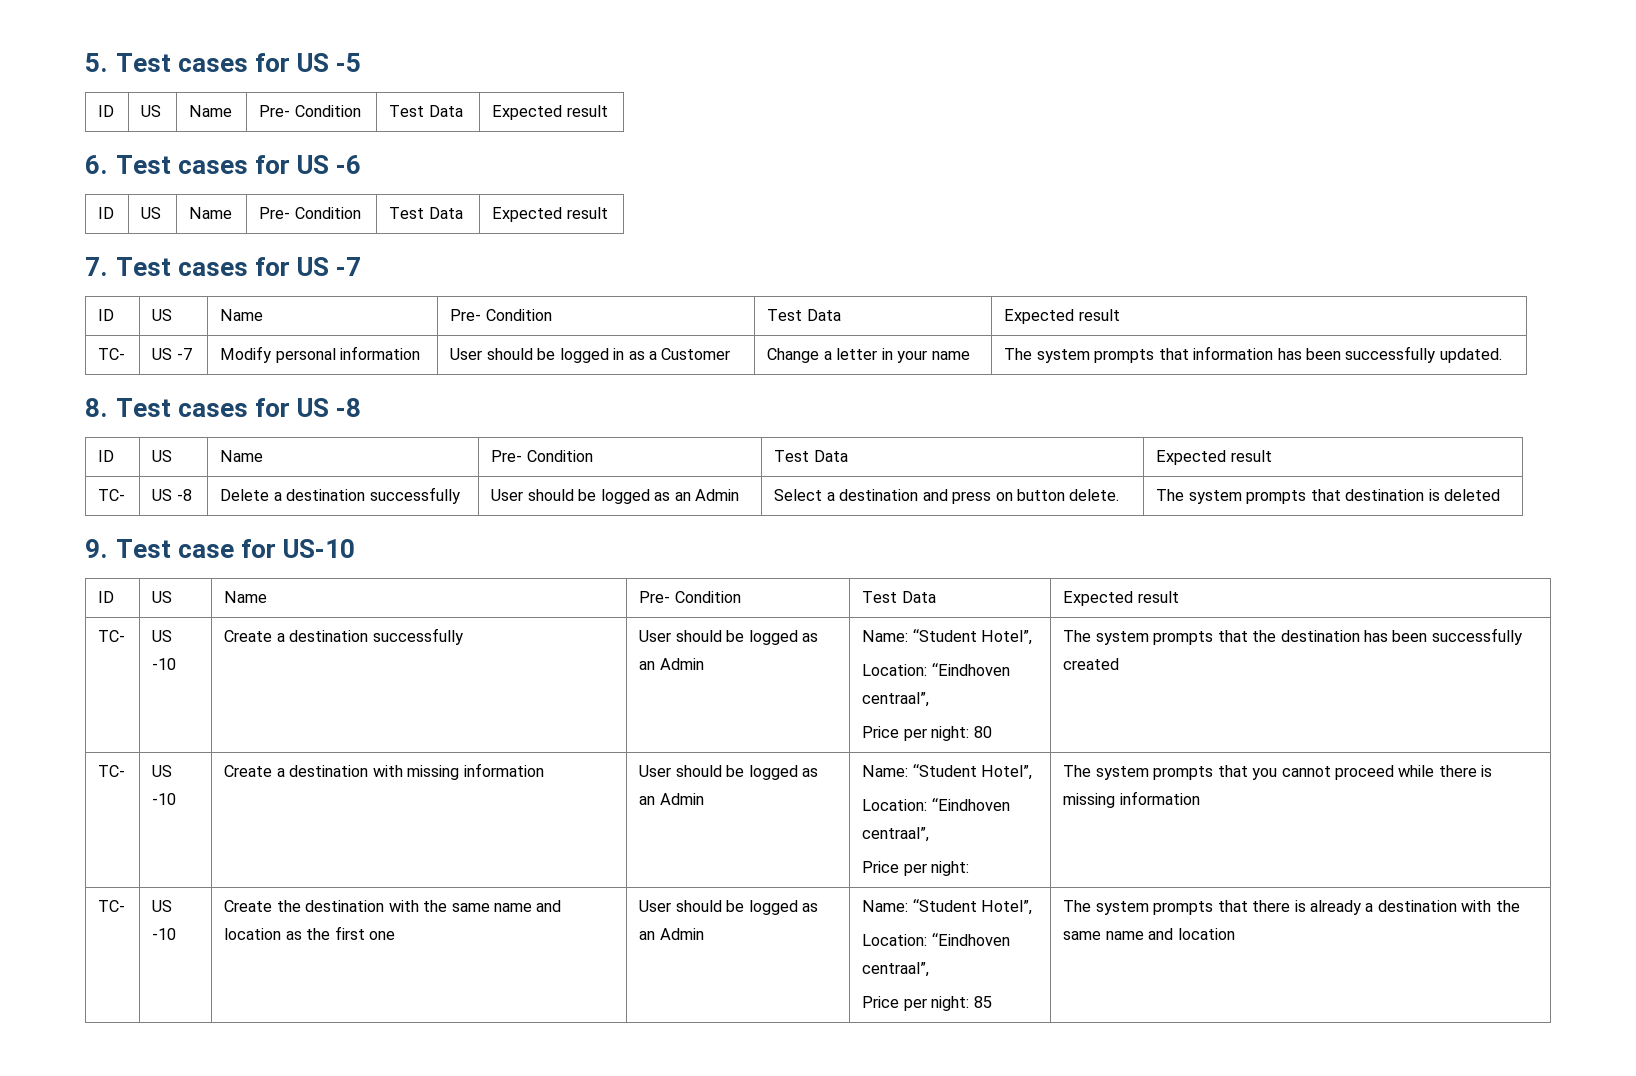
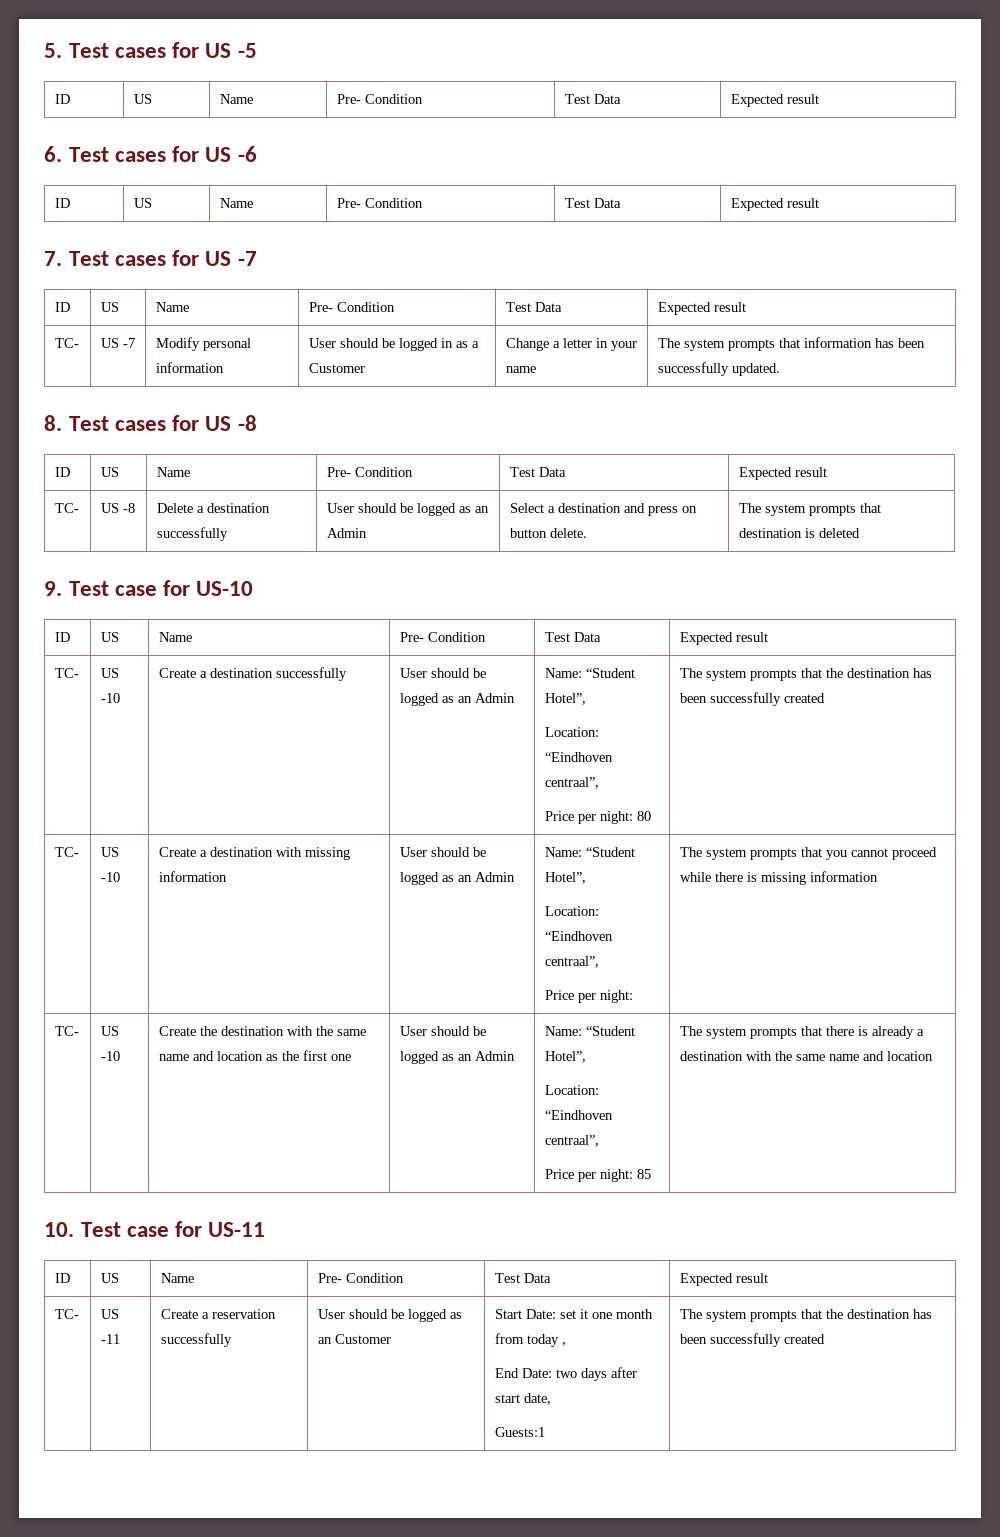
(1235, 934) none -> [44,1221,266,1237] [54,1273,70,1283] [100,1273,119,1283] [160,1273,194,1283] [317,1273,404,1283] [494,1273,551,1283] [679,1273,768,1286] [54,1309,79,1319] [100,1309,119,1319] [100,1334,120,1344] [160,1309,276,1319] [160,1333,232,1347] [317,1309,462,1322] [317,1334,391,1344] [494,1309,653,1319] [494,1333,566,1347] [494,1367,637,1381] [494,1393,551,1405] [494,1427,545,1437] [679,1309,932,1322] [679,1333,825,1347] // 10. Test case for US-11 // ID | US | Name | Pre- Condition | Test Data | Expected result // TC- | US -11 | Create a reservation successfully | User should be logged as an Customer | Start Date: set it one month from today , // End Date: two days after start date, // Guests:1 | The system prompts that the destination has been successfully created

